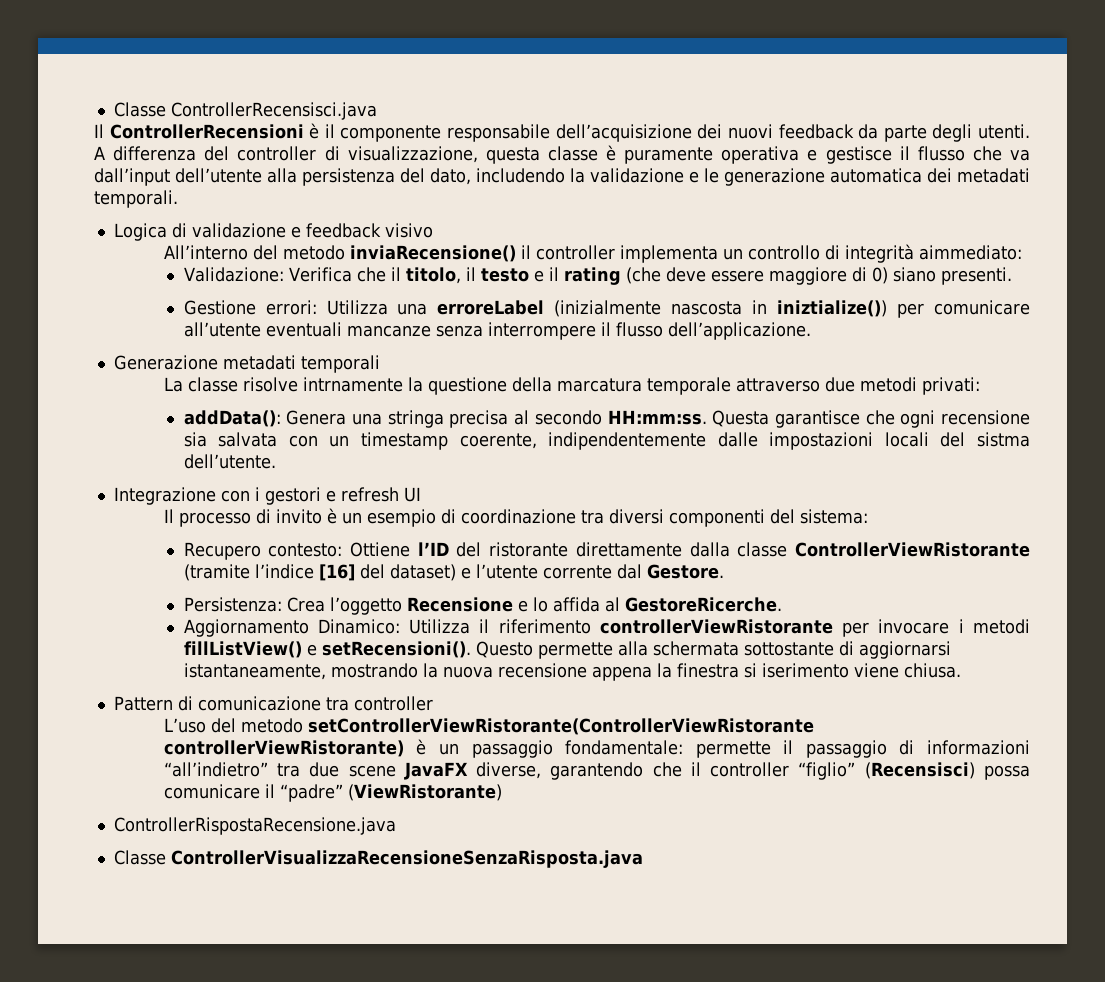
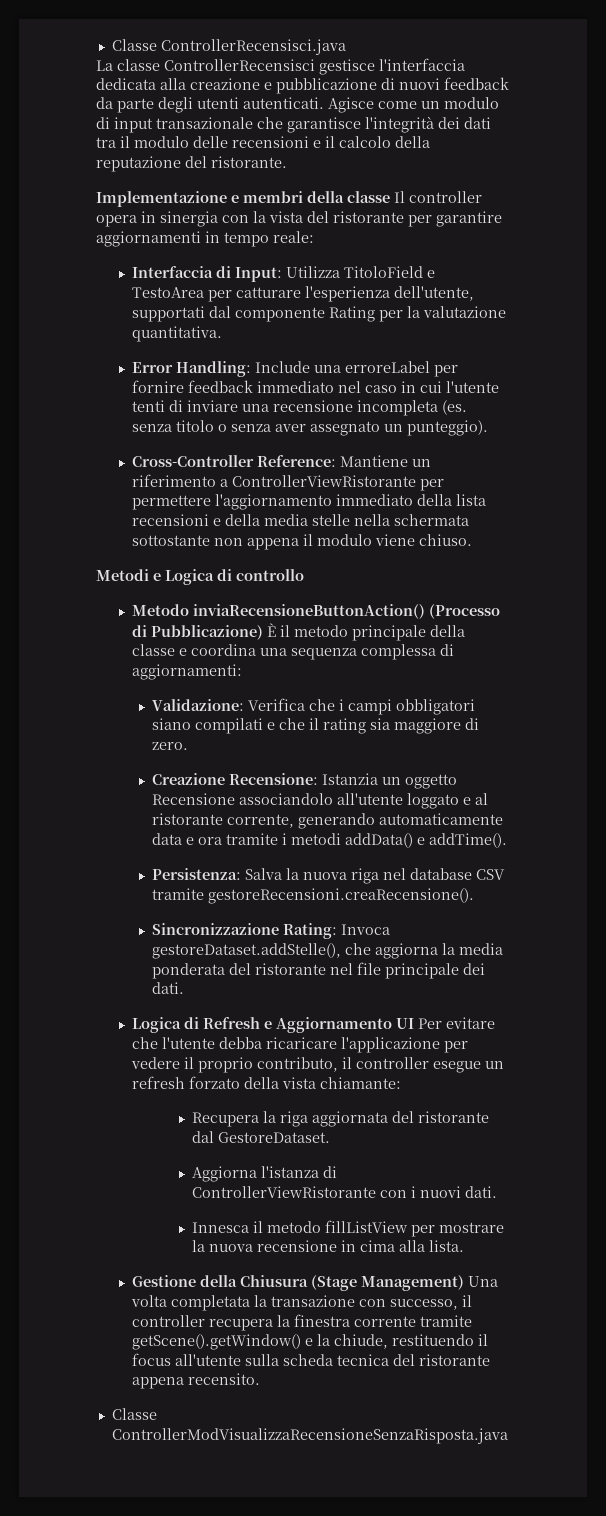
[94,123,723,142] Il ControllerRecensioni è il componente responsabile dell’acquisizione dei -> [96,58,465,75] [96,78,395,94] La classe ControllerRecensisci gestisce l'interfaccia dedicata alla creazione e pubblicazione di
[978,124,1031,139] [94,145,1030,164] [94,168,1030,186] [94,190,178,208] [113,223,433,241] [163,244,1022,263] [183,267,1012,285] [183,300,1031,318] [183,322,811,340] [113,355,380,373] [163,377,980,395] [183,410,1030,428] [183,432,1031,450] [183,454,276,469] [113,487,421,505] [163,508,868,527] [183,542,1030,560] [183,564,724,581] [183,597,782,615] [183,619,1031,637] [183,641,951,659] [183,663,961,681] [113,696,433,711] [163,718,814,735] [163,739,1031,758] [163,762,1030,780] [163,784,502,802] [113,817,396,835] [113,850,643,868] utenti. A differenza del controller di visualizzazione, questa classe è puramente operativa e gestisce il flusso che va dall’input dell’utente alla persistenza del dato, includendo la validazione e le generazione automatica dei metadati temporali. // Logica di validazione e feedback visivo // All’interno del metodo inviaRecensione() il controller implementa un controllo di integrità aimmediato: // Validazione: Verifica che il titolo, il testo e il rating (che deve essere maggiore di 0) siano presenti. // Gestione errori: Utilizza una erroreLabel (inizialmente nascosta in iniztialize()) per comunicare all’utente eventuali mancanze senza interrompere il flusso dell’applicazione. // Generazione metadati temporali // La classe risolve intrnamente la questione della marcatura temporale attraverso due metodi privati: // addData(): Genera una stringa precisa al secondo HH:mm:ss. Questa garantisce che ogni recensione sia salvata con un timestamp coerente, indipendentemente dalle impostazioni locali del sistma dell’utente. // Integrazione con i gestori e refresh UI // Il processo di invito è un esempio di coordinazione tra diversi componenti del sistema: // Recupero contesto: Ottiene l’ID del ristorante direttamente dalla classe ControllerViewRistorante (tramite l’indice [16] del dataset) e l’utente corrente dal Gestore. // Persistenza: Crea l’oggetto Recensione e lo affida al GestoreRicerche. // Aggiornamento Dinamico: Utilizza il riferimento controllerViewRistorante per invocare i metodi fillListView() e setRecensioni(). Questo permette alla schermata sottostante di aggiornarsi istantaneamente, mostrando la nuova recensione appena la finestra si iserimento viene chiusa. // Pattern di comunicazione tra controller // L’uso del metodo setControllerViewRistorante(ControllerViewRistorante controllerViewRistorante) è un passaggio fondamentale: permette il passaggio di informazioni “all’indietro” tra due scene JavaFX diverse, garantendo che il controller “figlio” (Recensisci) possa comunicare il “padre” (ViewRistorante) // ControllerRispostaRecensione.java // Classe ControllerVisualizzaRecensioneSenzaRisposta.java -> [197,97,499,113] [96,116,491,133] [96,136,430,148] [96,156,287,172] [96,191,482,207] [96,211,502,227] [96,231,314,247] [132,266,436,282] [132,286,475,302] [132,306,507,322] [132,326,223,342] [132,361,459,377] [132,380,500,393] [132,400,468,416] [132,420,489,436] [132,455,432,467] [132,474,445,491] [132,494,487,510] [132,514,470,526] [132,534,473,550] [96,569,304,585] [132,604,501,619] [132,623,466,641] [132,644,455,660] [132,664,243,680] [152,698,476,715] [152,718,480,734] [152,742,189,750] [152,773,458,789] [152,793,489,809] [152,813,504,829] [152,833,508,848] [152,868,506,884] [152,888,475,904] [152,923,391,939] [152,943,504,959] [152,962,486,979] [152,982,185,994] [132,1017,496,1033] [132,1037,469,1053] [131,1057,505,1073] [132,1076,402,1089] [192,1111,490,1127] [192,1131,331,1143] [192,1166,338,1182] [192,1186,498,1198] [192,1220,505,1237] [192,1240,465,1252] [132,1275,499,1291] [131,1295,473,1311] [132,1314,473,1331] [132,1334,489,1350] [132,1353,491,1366] [132,1373,261,1389] [111,1408,157,1420] [111,1428,508,1444] utenti autenticati. Agisce come un modulo di input transazionale che garantisce l'integrità dei dati tra il modulo delle recensioni e il calcolo della reputazione del ristorante. // Implementazione e membri della classe Il controller opera in sinergia con la vista del ristorante per garantire aggiornamenti in tempo reale: // Interfaccia di Input: Utilizza TitoloField e TestoArea per catturare l'esperienza dell'utente, supportati dal componente Rating per la valutazione quantitativa. // Error Handling: Include una erroreLabel per fornire feedback immediato nel caso in cui l'utente tenti di inviare una recensione incompleta (es. senza titolo o senza aver assegnato un punteggio). // Cross-Controller Reference: Mantiene un riferimento a ControllerViewRistorante per permettere l'aggiornamento immediato della lista recensioni e della media stelle nella schermata sottostante non appena il modulo viene chiuso. // Metodi e Logica di controllo // Metodo inviaRecensioneButtonAction() (Processo di Pubblicazione) È il metodo principale della classe e coordina una sequenza complessa di aggiornamenti: // Validazione: Verifica che i campi obbligatori siano compilati e che il rating sia maggiore di zero. // Creazione Recensione: Istanzia un oggetto Recensione associandolo all'utente loggato e al ristorante corrente, generando automaticamente data e ora tramite i metodi addData() e addTime(). // Persistenza: Salva la nuova riga nel database CSV tramite gestoreRecensioni.creaRecensione(). // Sincronizzazione Rating: Invoca gestoreDataset.addStelle(), che aggiorna la media ponderata del ristorante nel file principale dei dati. // Logica di Refresh e Aggiornamento UI Per evitare che l'utente debba ricaricare l'applicazione per vedere il proprio contributo, il controller esegue un refresh forzato della vista chiamante: // Recupera la riga aggiornata del ristorante dal GestoreDataset. // Aggiorna l'istanza di ControllerViewRistorante con i nuovi dati. // Innesca il metodo fillListView per mostrare la nuova recensione in cima alla lista. // Gestione della Chiusura (Stage Management) Una volta completata la transazione con successo, il controller recupera la finestra corrente tramite getScene().getWindow() e la chiude, restituendo il focus all'utente sulla scheda tecnica del ristorante appena recensito. // Classe ControllerModVisualizzaRecensioneSenzaRisposta.java

